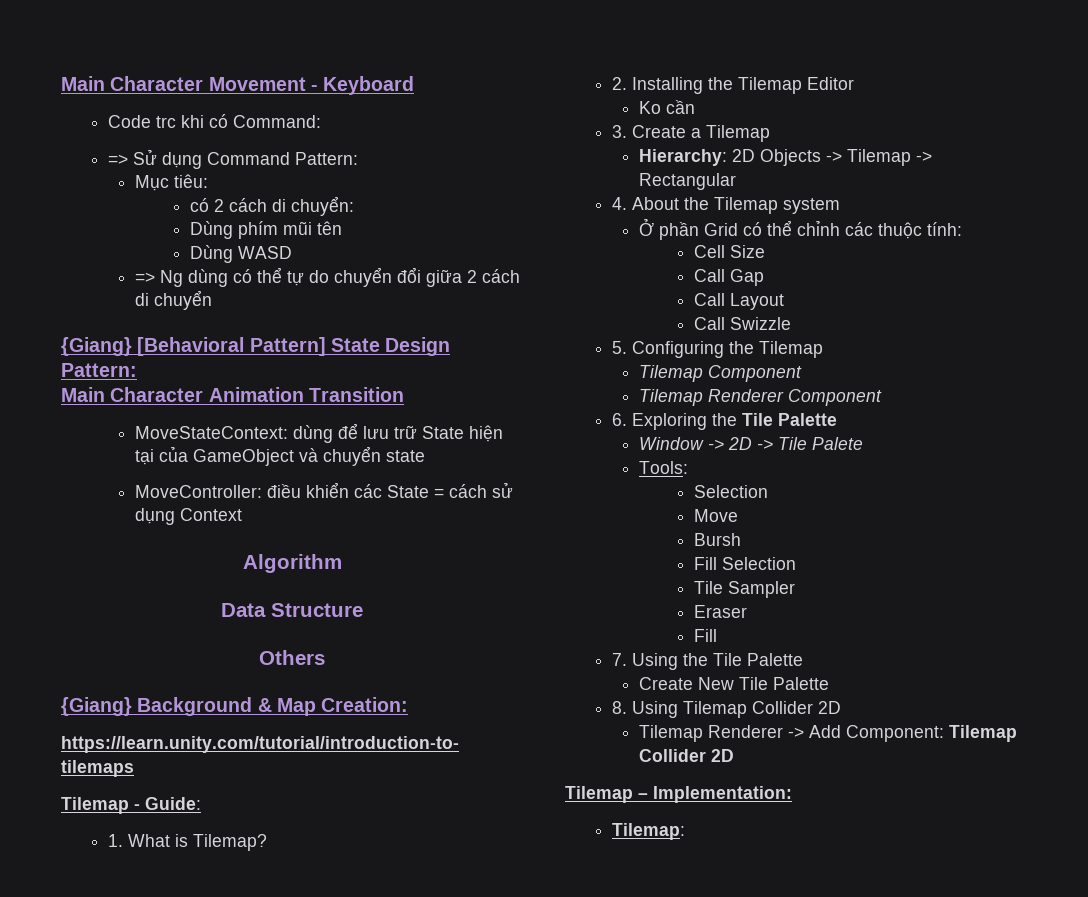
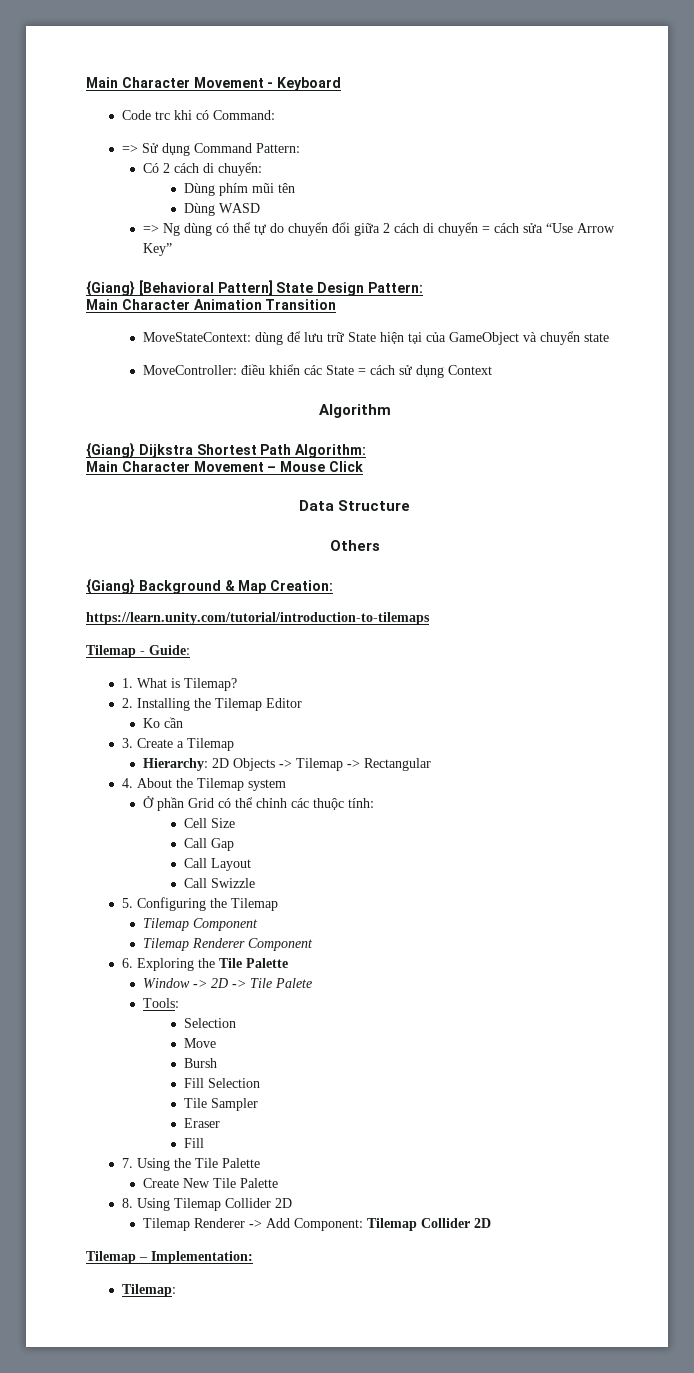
[134,174,208,191] [189,198,209,212] Mục tiêu: // có -> [142,163,159,173] Có
(212, 300) none -> [481,223,615,233] [142,243,172,256] = cách sửa “Use Arrow Key”
(342, 563) none -> [86,442,367,458] [86,461,363,472] // {Giang} Dijkstra Shortest Path Algorithm: // Main Character Movement – Mouse Click

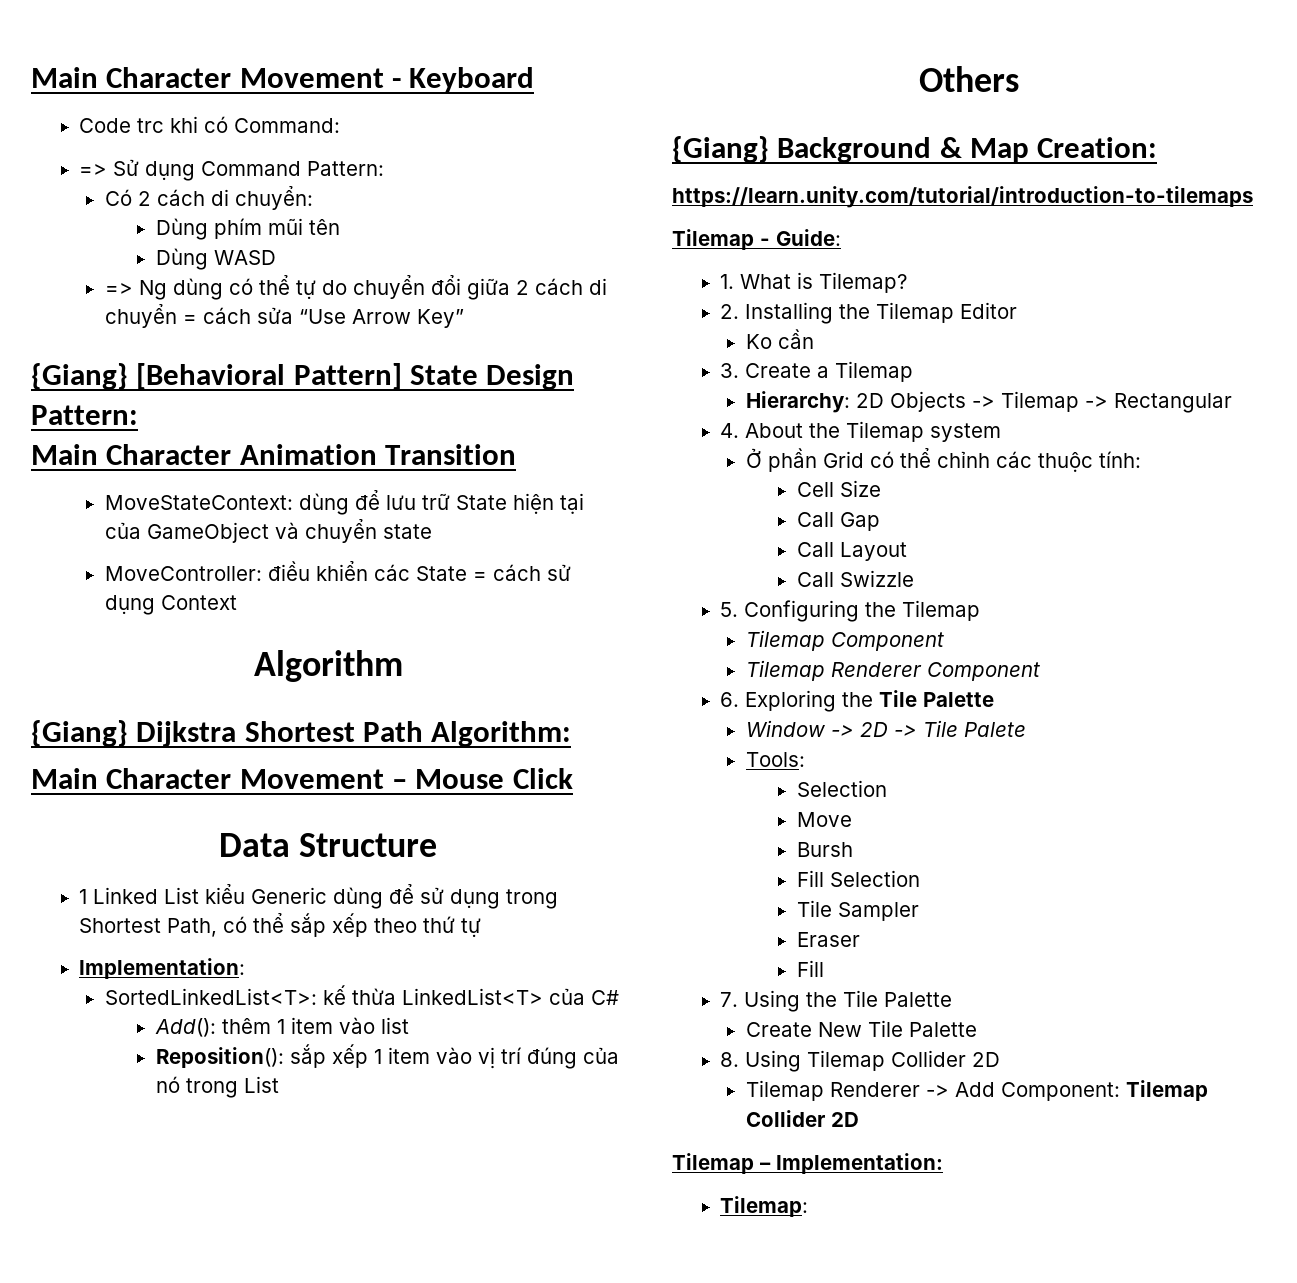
(411, 505) none -> [79,884,559,909] [79,913,482,938] [79,958,246,979] [104,985,619,1005] [154,1017,409,1037] [155,1044,619,1069] [155,1076,279,1098] // 1 Linked List kiểu Generic dùng để sử dụng trong Shortest Path, có thể sắp xếp theo thứ tự // Implementation: // SortedLinkedList<T>: kế thừa LinkedList<T> của C# // Add(): thêm 1 item vào list // Reposition(): sắp xếp 1 item vào vị trí đúng của nó trong List

